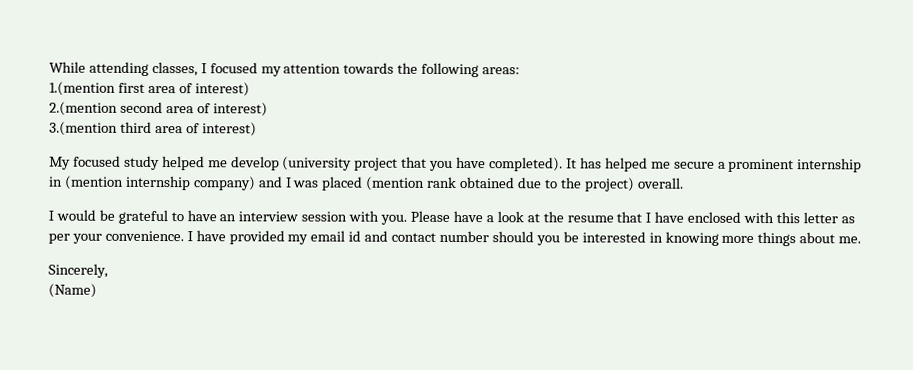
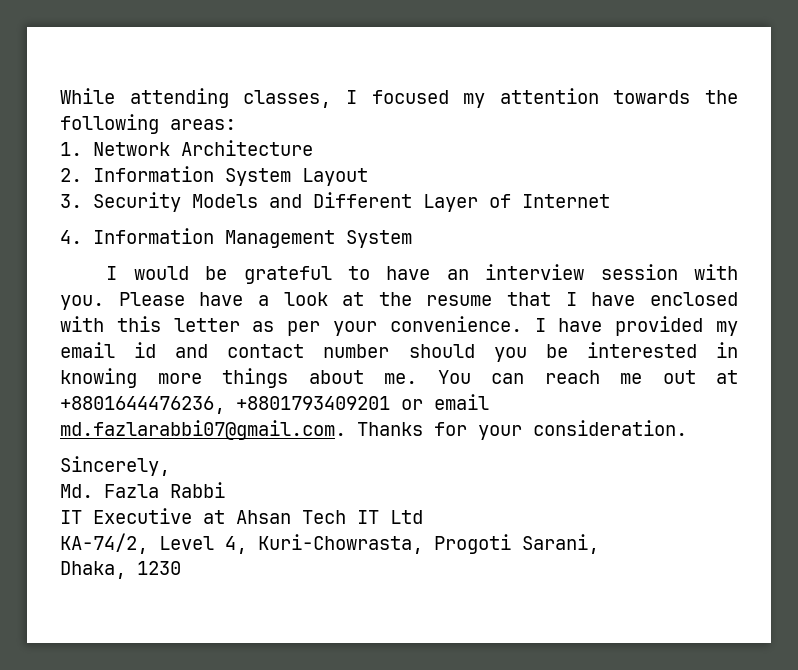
[49,81,250,97] [49,101,268,117] [49,121,257,137] [49,155,863,173] [48,175,684,192] 1.(mention first area of interest) // 2.(mention second area of interest) // 3.(mention third area of interest) // My focused study helped me develop (university project that you have completed). It has helped me secure a prominent internship in (mention internship company) and I was placed (mention rank obtained due to the project) overall. -> [60,140,313,156] [60,166,368,186] [60,192,610,212] [60,228,412,248] 1. Network Architecture // 2. Information System Layout // 3. Security Models and Different Layer of Internet // 4. Information Management System
[48,263,108,278] [48,283,97,298] // Sincerely, // (Name) -> [437,370,738,384] [60,394,489,414] [60,420,687,440] [60,456,170,476] [60,482,225,498] [60,508,423,524] [60,533,599,554] [60,561,181,579] You can reach me out at +8801644476236, +8801793409201 or email md.fazlarabbi07@gmail.com. Thanks for your consideration. // Sincerely, // Md. Fazla Rabbi // IT Executive at Ahsan Tech IT Ltd // KA-74/2, Level 4, Kuri-Chowrasta, Progoti Sarani, // Dhaka, 1230

